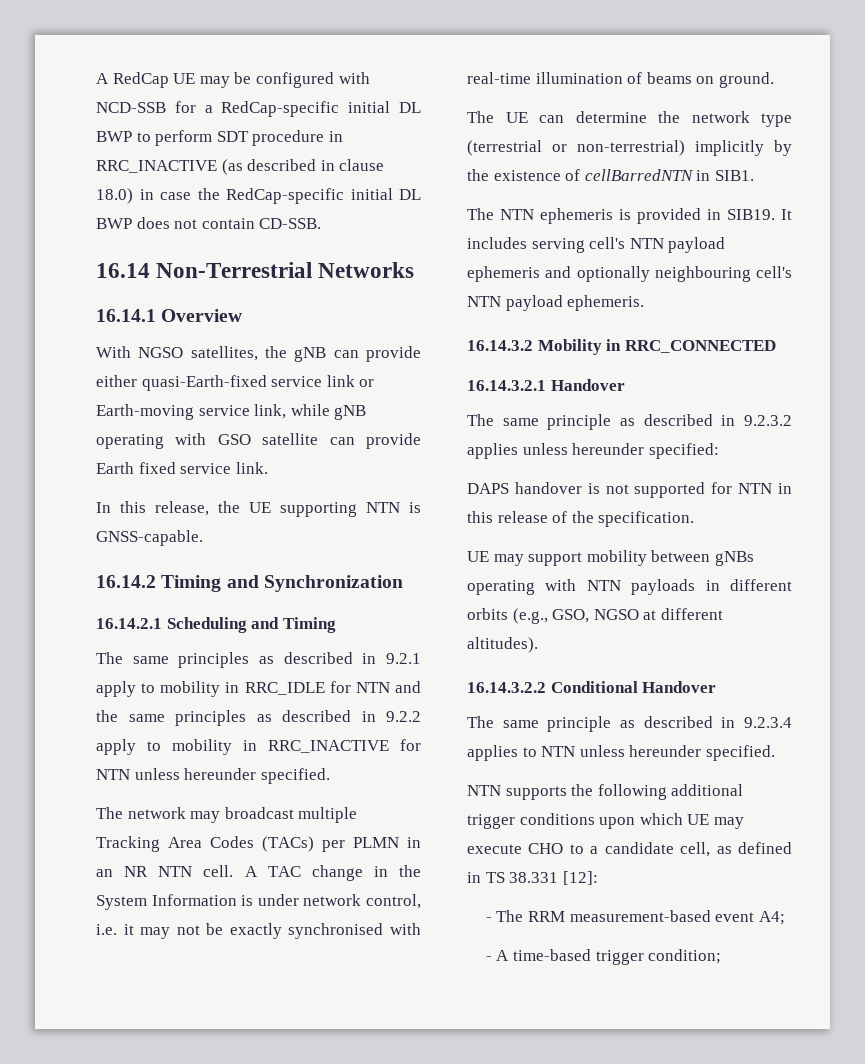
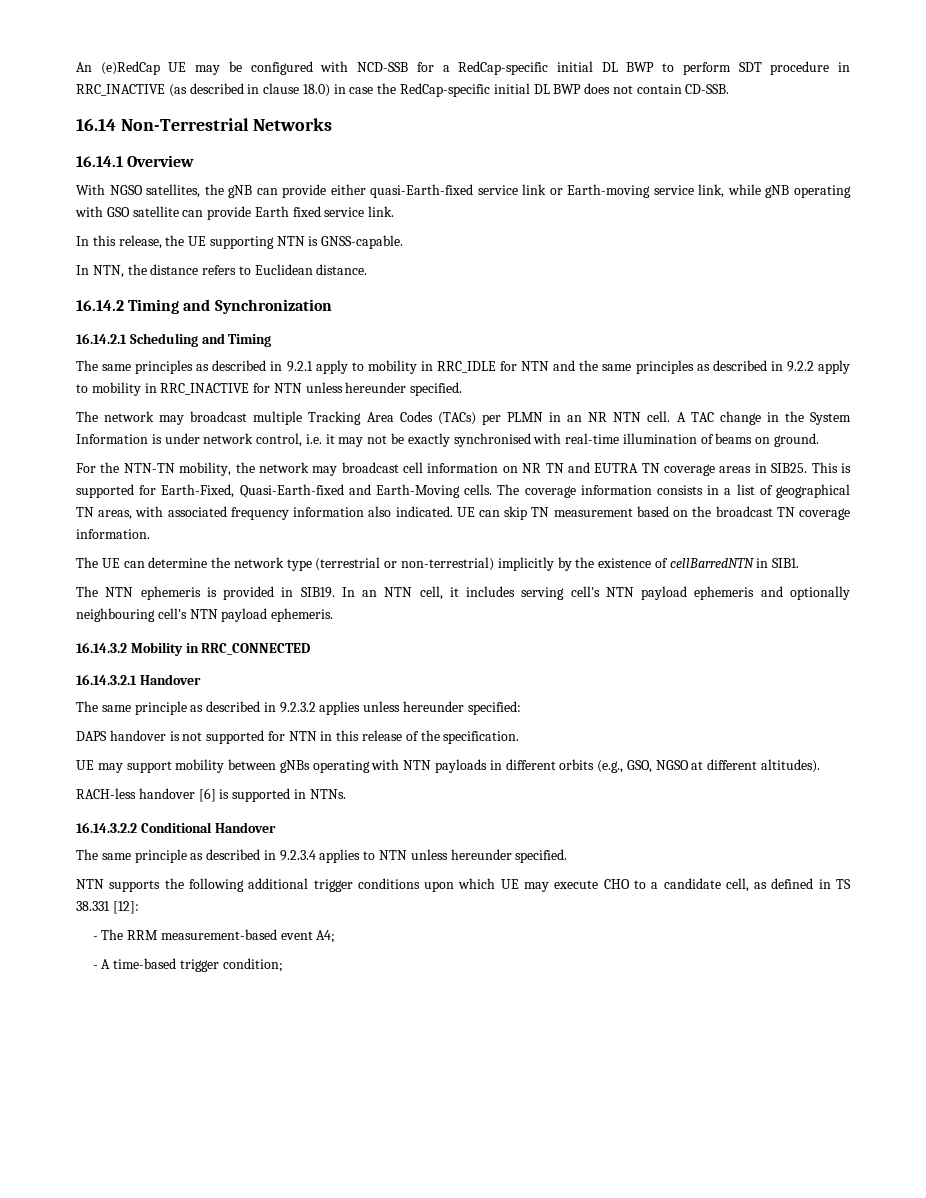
[96,72,169,88] A RedCap -> [76,61,160,75] An (e)RedCap
(203, 538) none -> [76,264,368,278] // In NTN, the distance refers to Euclidean distance.
(774, 80) none -> [76,462,852,476] [76,484,851,498] [76,506,850,520] [76,529,150,539] // For the NTN-TN mobility, the network may broadcast cell information on NR TN and EUTRA TN coverage areas in SIB25. This is supported for Earth-Fixed, Quasi-Earth-fixed and Earth-Moving cells. The coverage information consists in a list of geographical TN areas, with associated frequency information also indicated. UE can skip TN measurement based on the broadcast TN coverage information.
[781,209,792,220] It -> [341,586,459,600] In an NTN cell, it
(538, 645) none -> [76,788,346,802] // RACH-less handover [6] is supported in NTNs.

